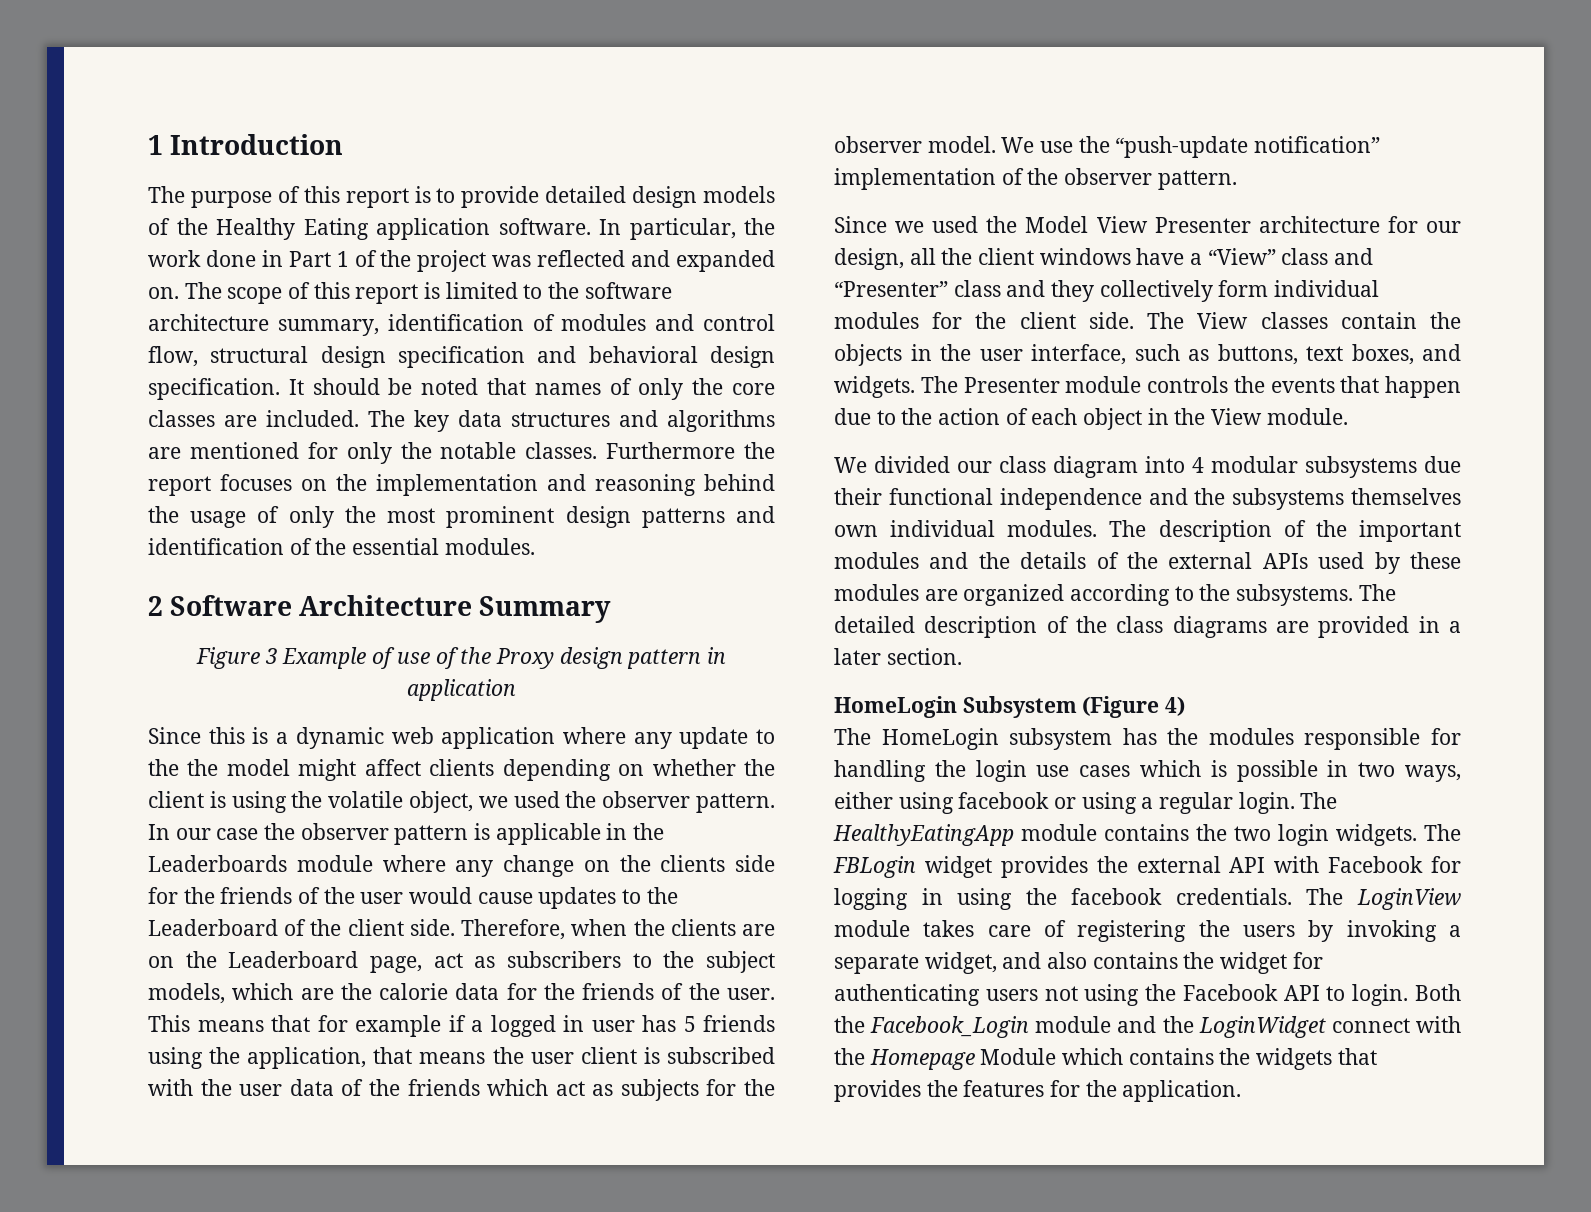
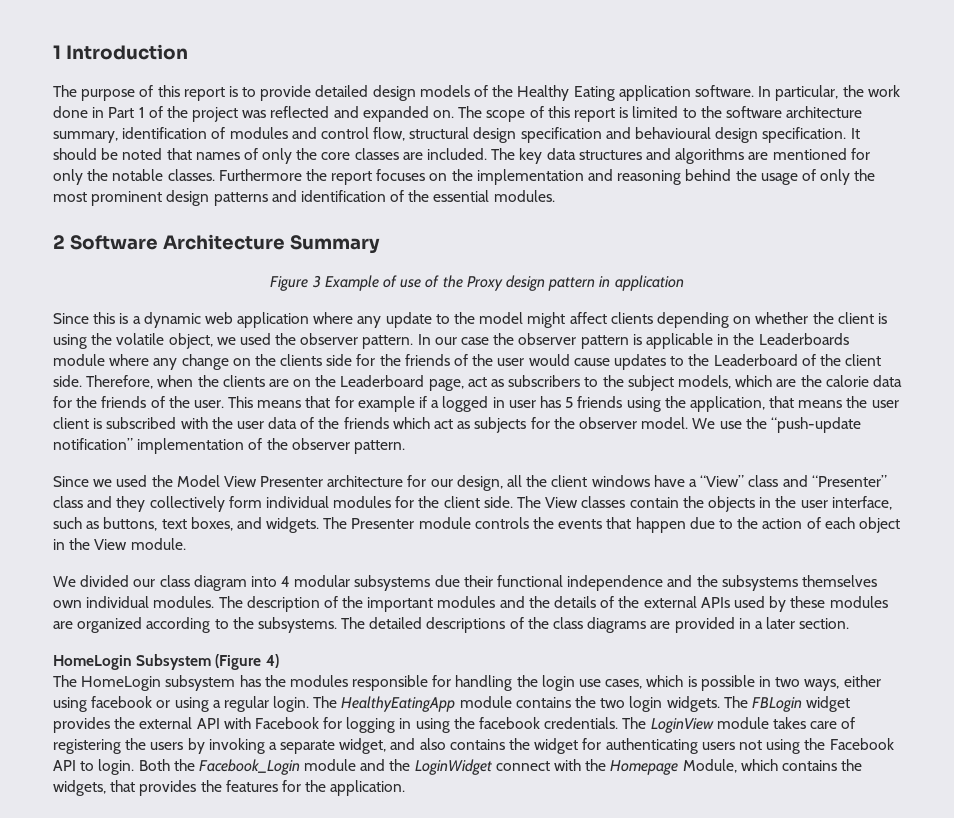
[588,346,698,363] behavioral -> [635,127,712,139] behavioural
[187,759,219,776] the -> (476, 318) none
[924,616,1038,638] description -> [426,617,506,633] descriptions
[1079,765,1131,777] cases -> [605,679,643,689] cases,
[980,1048,1057,1065] Module -> [682,759,737,773] Module,
[1256,1048,1333,1070] widgets -> [53,780,106,796] widgets,

